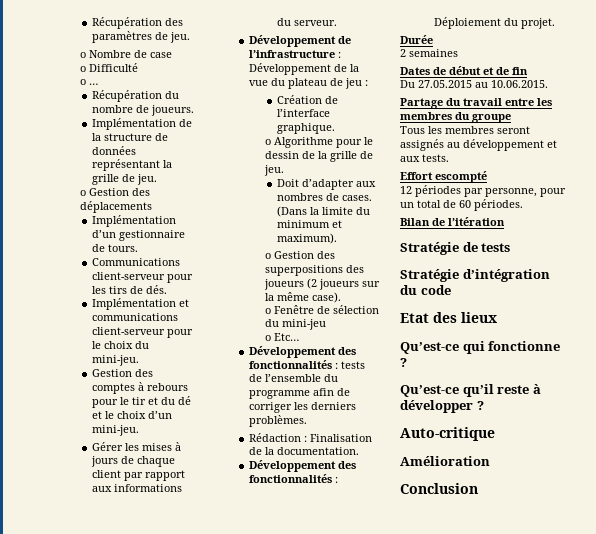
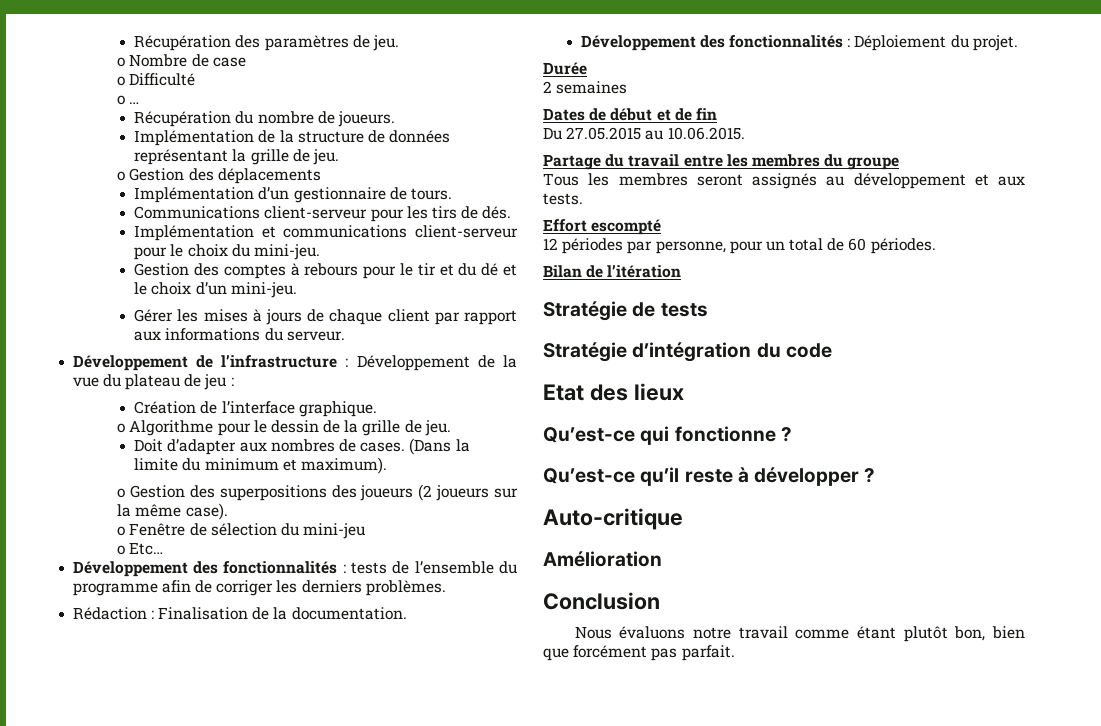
(478, 488) none -> [574,626,1025,642] [543,645,735,661] // Nous évaluons notre travail comme étant plutôt bon, bien que forcément pas parfait.

